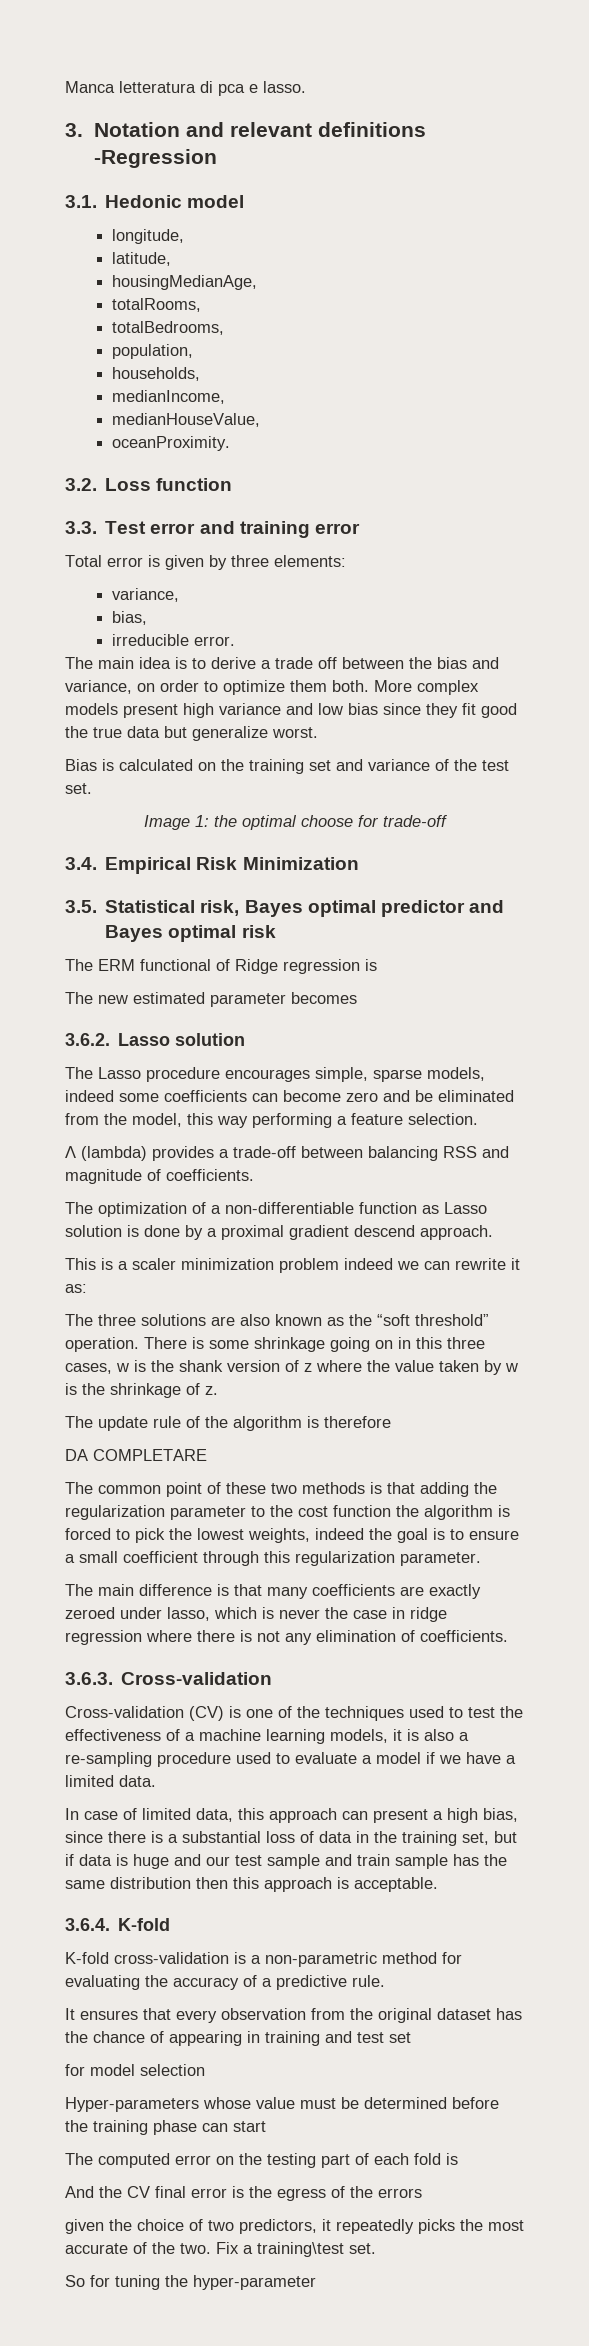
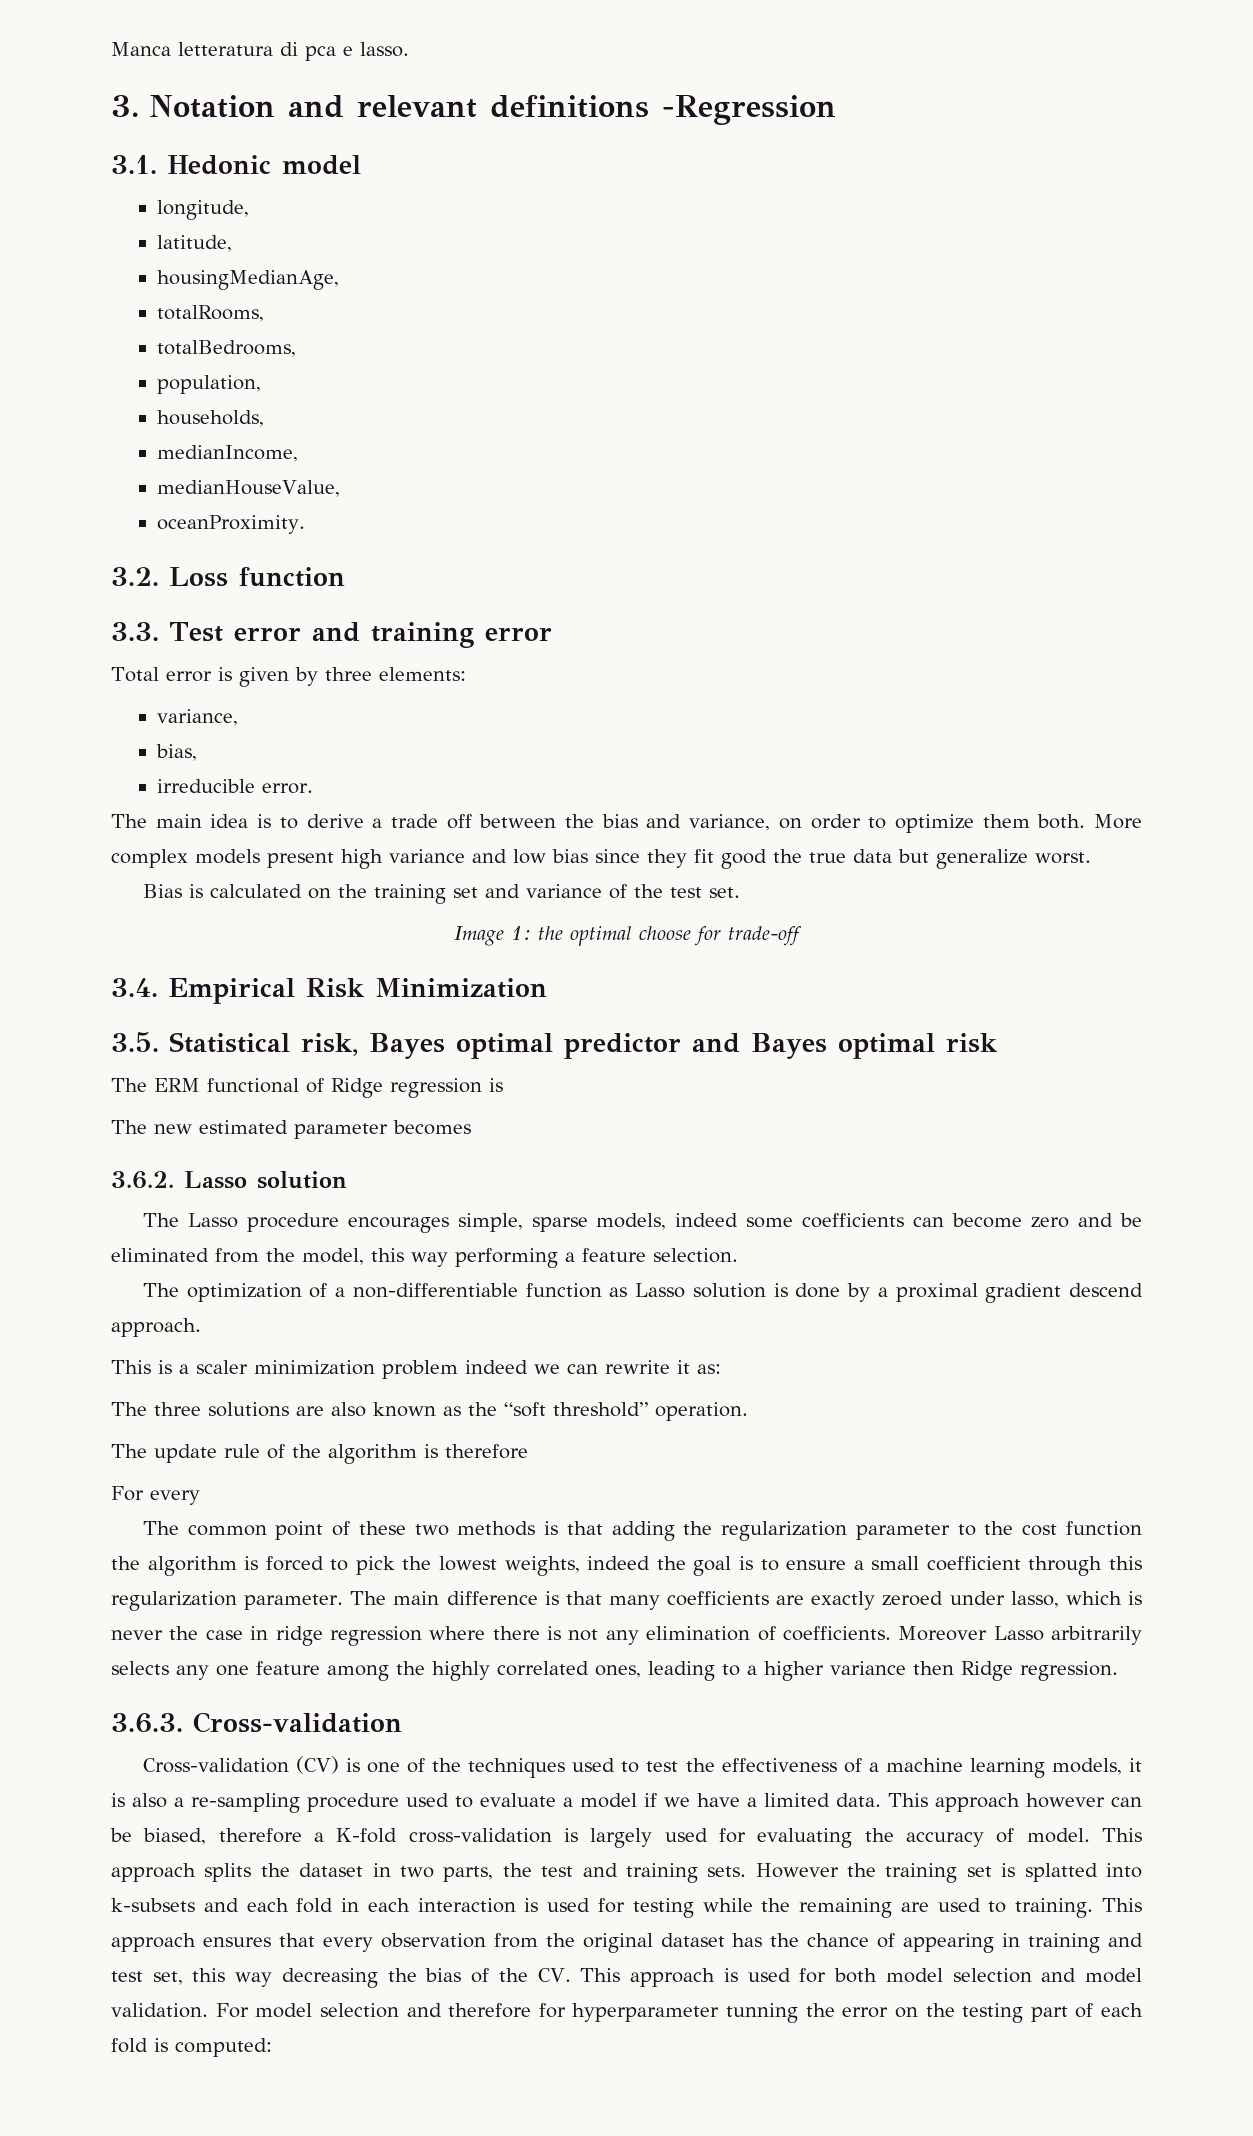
[65,1146,509,1161] [65,1169,254,1184] // Λ (lambda) provides a trade-off between balancing RSS and magnitude of coefficients. -> (738, 1255) none
[144,1337,485,1352] [65,1360,518,1375] [65,1383,218,1398] There is some shrinkage going on in this three cases, w is the shank version of z where the value taken by w is the shrinkage of z. -> (748, 1411) none
[65,1449,207,1461] DA COMPLETARE -> [111,1486,200,1505] For every
(481, 1559) // -> (344, 1602) none
(508, 1636) none -> [898,1626,1142,1645] [111,1661,1118,1681] Moreover Lasso arbitrarily selects any one feature among the highly correlated ones, leading to a higher variance then Ridge regression.
[65,1808,518,1823] [65,1831,517,1846] [65,1854,507,1869] [65,1877,438,1892] [65,1918,171,1931] [65,1952,437,1967] // In case of limited data, this approach can present a high bias, since there is a substantial loss of data in the training set, but if data is huge and our test sample and train sample has the same distribution then this approach is acceptable. // 3.6.4. K-fold // K-fold cross-validation is a non-parametric method -> [888,1793,1142,1812] [110,1828,708,1848] This approach however can be biased, therefore a K-fold cross-validation is largely used
[262,1975,385,1990] [65,2008,75,2020] a predictive rule. // It -> [1026,1828,1143,1843] [111,1863,1143,1883] [111,1898,1143,1918] [111,1933,196,1952] model. This approach splits the dataset in two parts, the test and training sets. However the training set is splatted into k-subsets and each fold in each interaction is used for testing while the remaining are used to training. This approach
[389,2032,411,2043] [65,2064,205,2076] [65,2097,499,2112] [65,2120,266,2135] [65,2153,170,2168] set // for model selection // Hyper-parameters whose value must be determined before the training phase can start // The computed -> [152,1968,1143,1988] [111,2003,835,2023] set, this way decreasing the bias of the CV. This approach is used for both model selection and model validation. For model selection and therefore for hyperparameter tunning the
[65,2186,422,2201] [65,2219,524,2234] [65,2242,376,2257] [65,2275,316,2290] // And the CV final error is the egress of the errors // given the choice of two predictors, it repeatedly picks the most accurate of the two. Fix a training\test set. // So for tuning the hyper-parameter -> [175,2038,272,2057] computed:

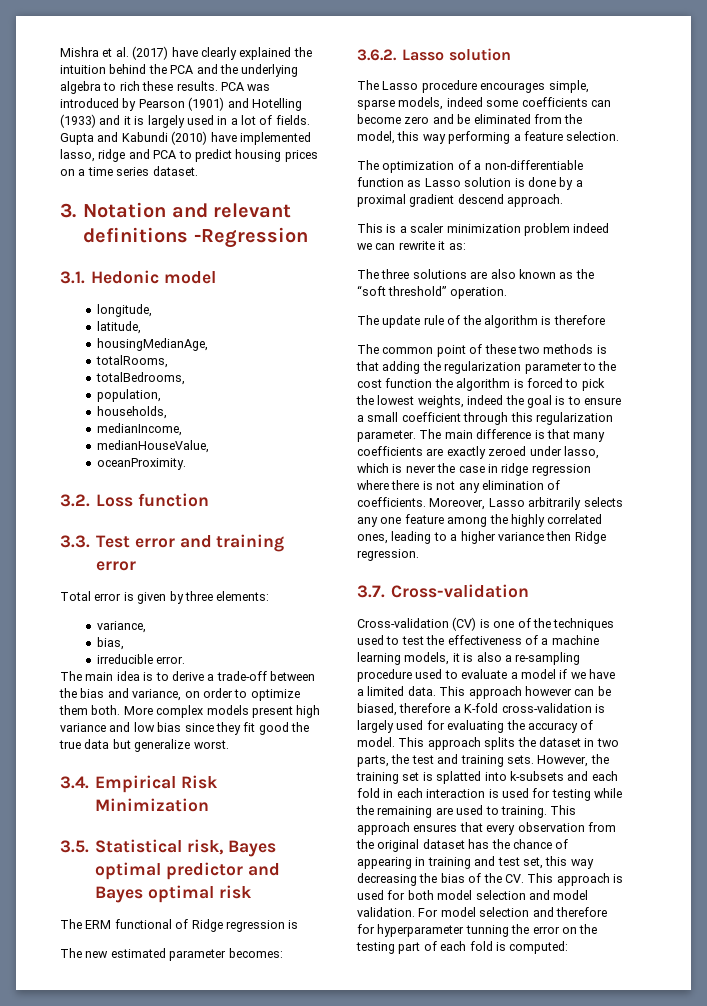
[111,42,409,61] Manca letteratura di pca e lasso. -> [60,46,312,60] [60,64,299,77] [60,81,271,94] [60,97,302,111] [60,114,310,128] [60,131,311,145] [60,149,318,162] [60,166,198,176] Mishra et al. (2017) have clearly explained the intuition behind the PCA and the underlying algebra to rich these results. PCA was introduced by Pearson (1901) and Hotelling (1933) and it is largely used in a lot of fields. Gupta and Kabundi (2010) have implemented lasso, ridge and PCA to predict housing prices on a time series dataset.
[390,814,472,829] trade off -> [216,671,267,681] trade-off
[142,884,740,904] [454,926,802,946] // Bias is calculated on the training set and variance of the test set. // Image 1: the optimal choose for trade-off -> (229, 744) none
[393,1120,471,1135] becomes -> [228,948,283,958] becomes:
[111,1486,200,1505] // For every -> (605, 320) none
[898,1626,988,1641] Moreover -> [429,498,486,510] Moreover,
[111,1713,183,1733] 3.6.3. -> [357,585,385,598] 3.7.
[755,1863,839,1878] However -> [537,755,589,767] However,

